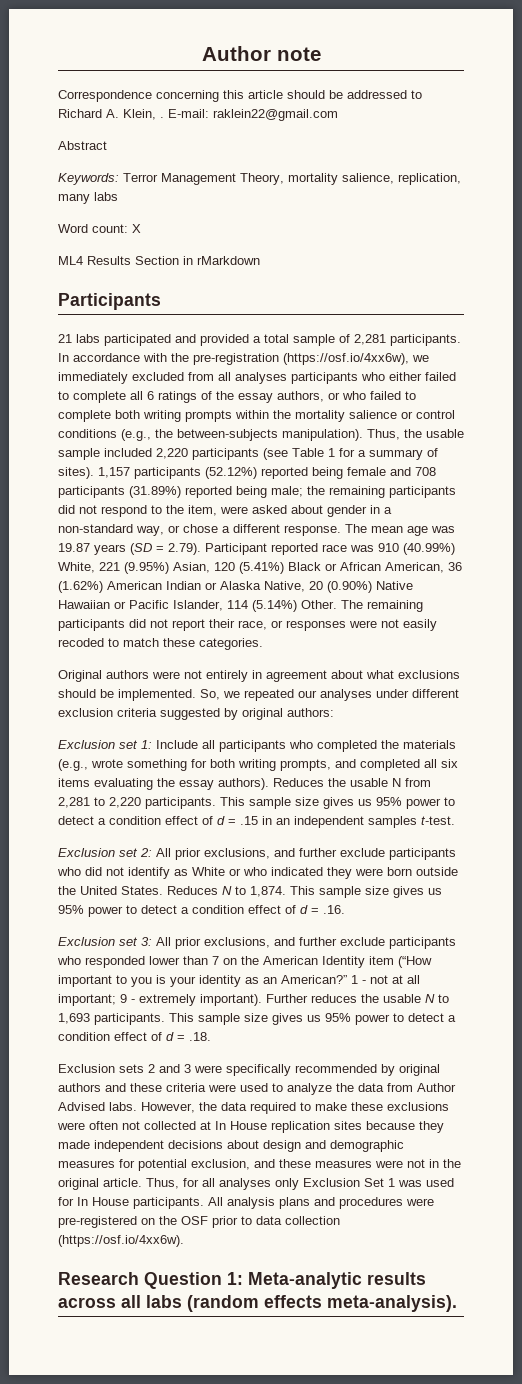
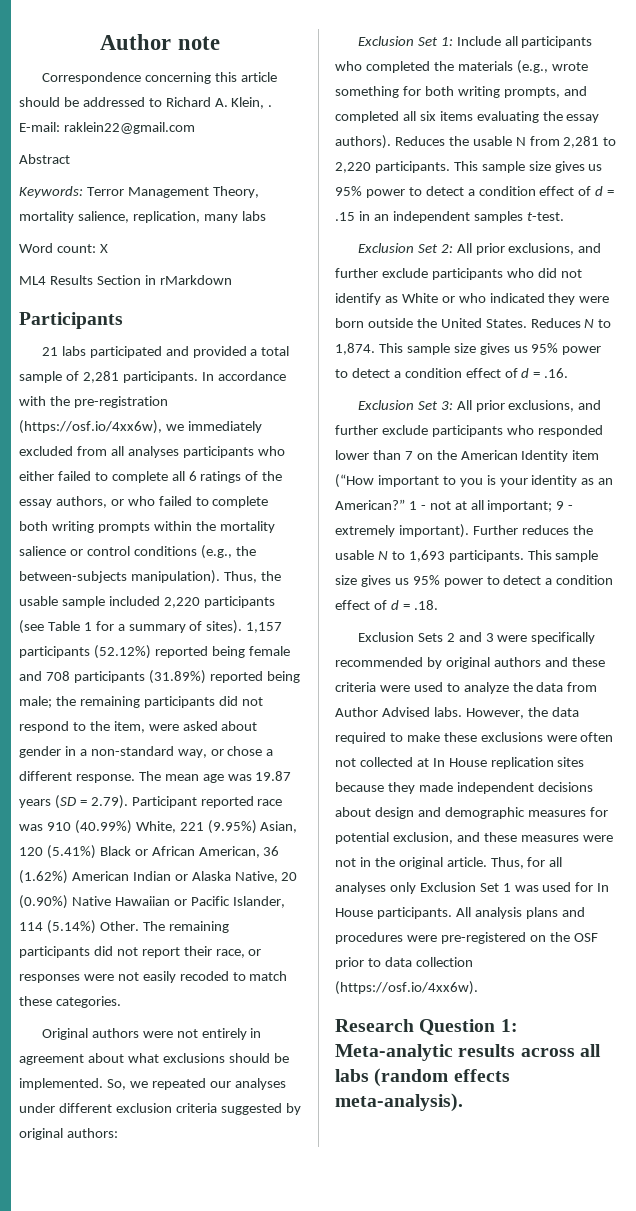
[119,740,138,749] set -> [417,37,438,46] Set
[119,848,138,857] set -> [417,244,438,253] Set
[119,937,138,946] set -> [417,401,438,410] Set
[119,1064,144,1073] sets -> [417,633,443,642] Sets

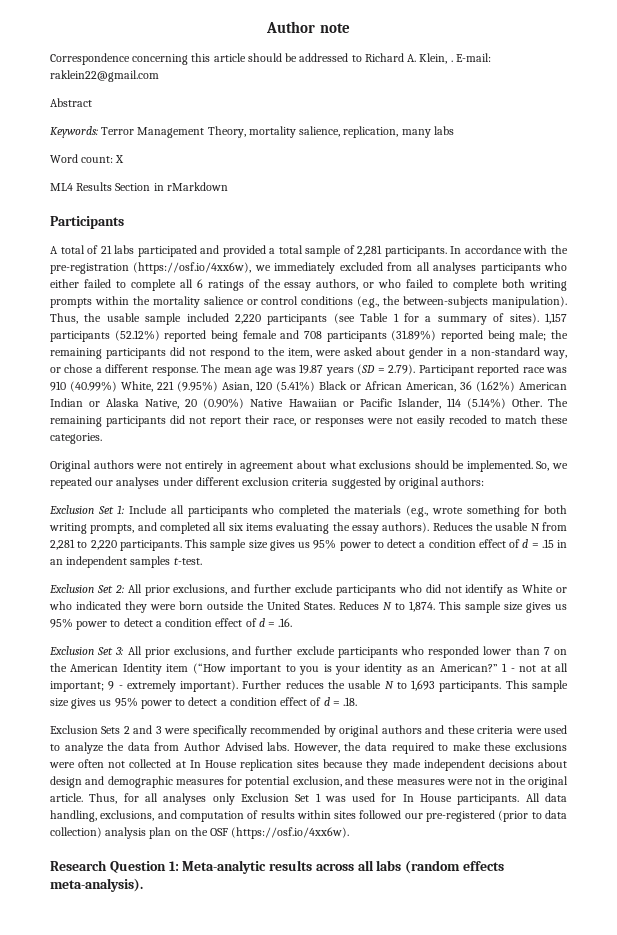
(123, 320) none -> [50,245,99,254] A total of
[474,907,585,919] [335,932,598,944] [335,957,473,969] analysis plans and procedures were pre-registered on the OSF prior to data collection -> [545,793,567,802] [50,810,568,822] [50,827,229,839] data handling, exclusions, and computation of results within sites followed our pre-registered (prior to data collection) analysis plan on the OSF

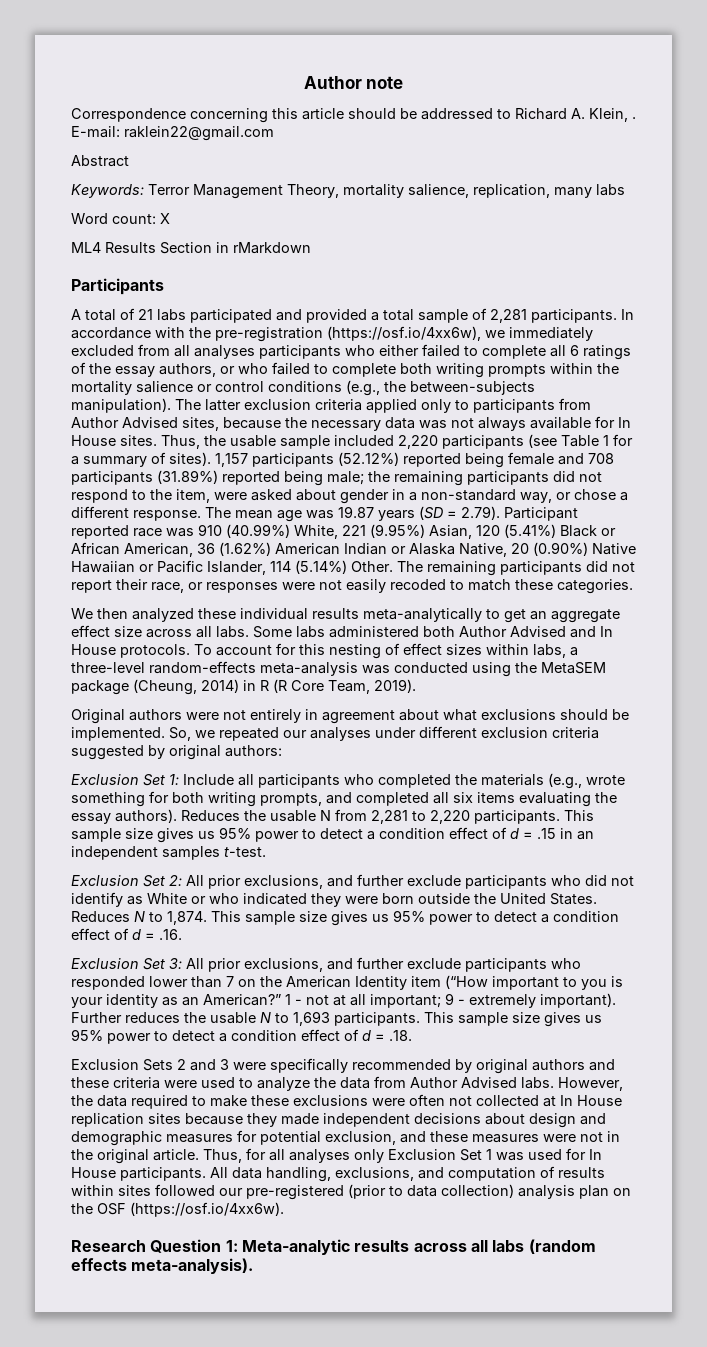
(568, 302) none -> [175,398,591,413] [71,416,631,431] [71,435,157,446] The latter exclusion criteria applied only to participants from Author Advised sites, because the necessary data was not always available for In House sites.
(102, 438) none -> [71,608,620,623] [71,625,613,638] [71,643,578,659] [71,661,606,677] [71,679,416,695] // We then analyzed these individual results meta-analytically to get an aggregate effect size across all labs. Some labs administered both Author Advised and In House protocols. To account for this nesting of effect sizes within labs, a three-level random-effects meta-analysis was conducted using the MetaSEM package (Cheung, 2014) in R (R Core Team, 2019).

